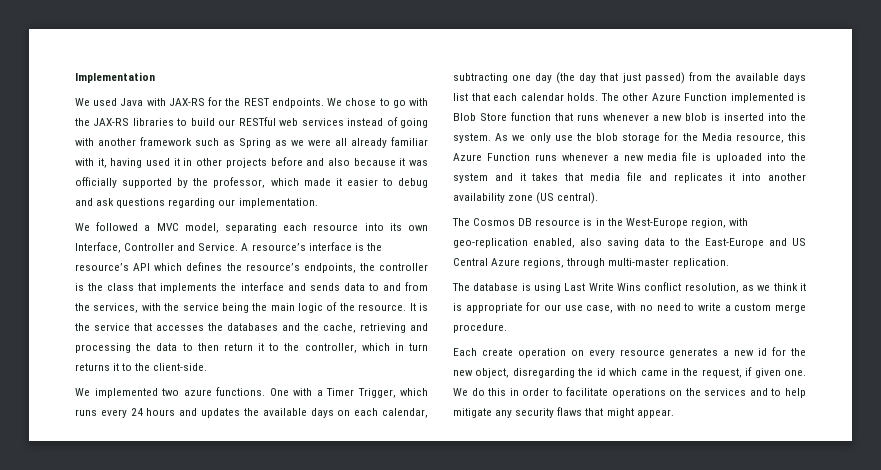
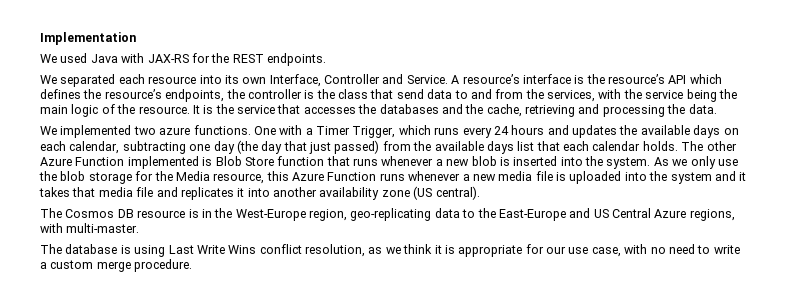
[327,98,428,108] [75,117,428,128] [75,137,428,148] [75,157,428,168] [75,177,429,188] [75,198,318,208] [75,222,277,233] We chose to go with the JAX-RS libraries to build our RESTful web services instead of going with another framework such as Spring as we were all already familiar with it, having used it in other projects before and also because it was officially supported by the professor, which made it easier to debug and ask questions regarding our implementation. // We followed a MVC model, separating -> [40,74,116,87] // We separated
[160,282,340,293] implements the interface and sends -> [396,89,424,99] send
[156,343,429,353] [75,363,208,371] data to then return it to the controller, which in turn returns it to the client-side. -> [688,104,717,114] data.
[728,218,748,226] [453,238,639,248] with geo-replication enabled, also saving -> [350,208,432,221] geo-replicating
[567,258,729,268] through multi-master replication. -> [40,223,140,233] with multi-master.
[453,347,806,358] [453,367,806,378] [453,387,806,398] [453,407,674,418] // Each create operation on every resource generates a new id for the new object, disregarding the id which came in the request, if given one. We do this in order to facilitate operations on the services and to help mitigate any security flaws that might appear. -> (193, 265) none

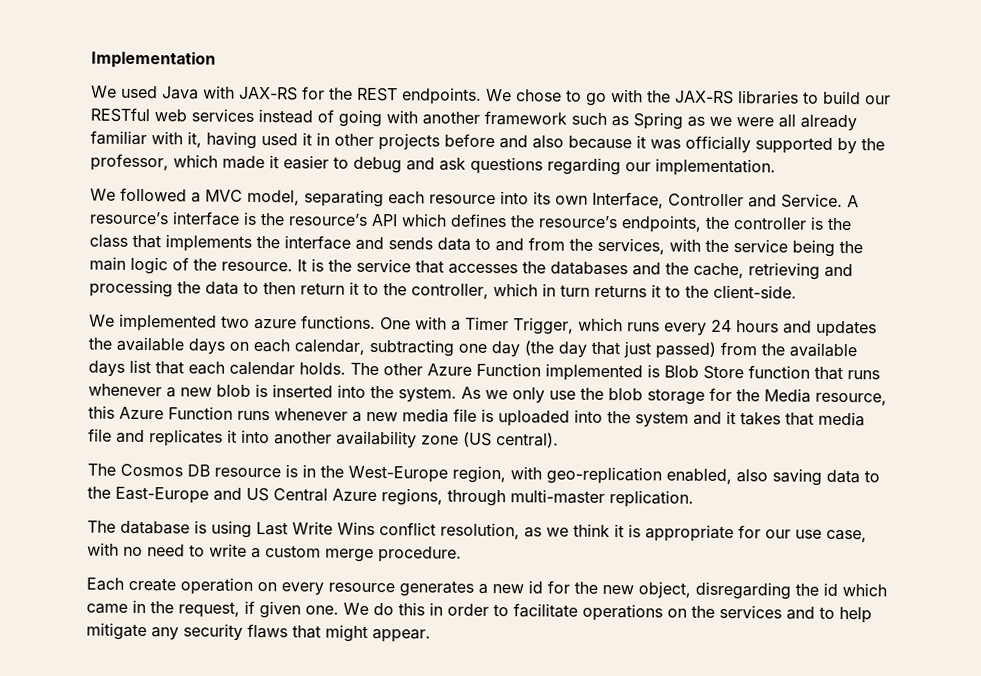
[40,74,116,87] // We separated -> [486,88,891,106] [90,107,857,132] [90,130,885,155] [90,153,776,177] [90,187,384,208] We chose to go with the JAX-RS libraries to build our RESTful web services instead of going with another framework such as Spring as we were all already familiar with it, having used it in other projects before and also because it was officially supported by the professor, which made it easier to debug and ask questions regarding our implementation. // We followed a MVC model, separating
[396,89,424,99] send -> [165,234,433,252] implements the interface and sends
[688,104,717,114] data. -> [205,281,797,299] data to then return it to the controller, which in turn returns it to the client-side.
[350,208,432,221] geo-replicating -> [510,466,822,486] with geo-replication enabled, also saving
[40,223,140,233] with multi-master. -> [447,489,694,508] through multi-master replication.
(193, 265) none -> [86,577,887,600] [86,599,872,624] [86,622,431,643] // Each create operation on every resource generates a new id for the new object, disregarding the id which came in the request, if given one. We do this in order to facilitate operations on the services and to help mitigate any security flaws that might appear.

